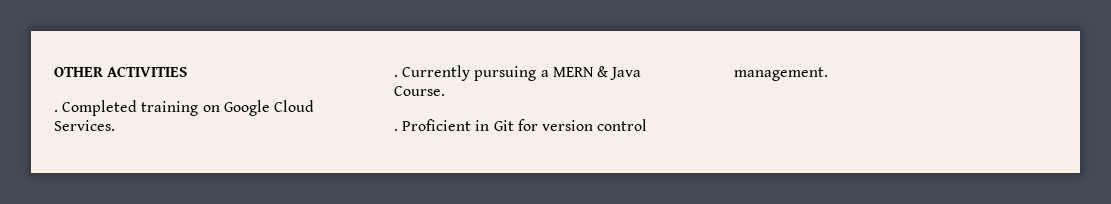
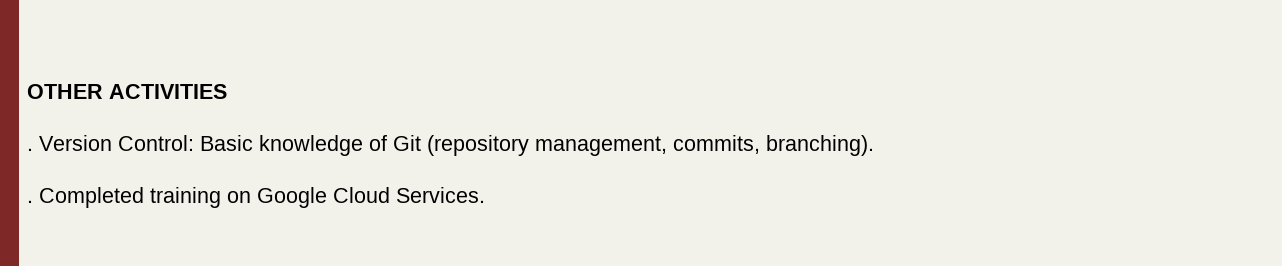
(188, 71) none -> [27,135,874,156] // . Version Control: Basic knowledge of Git (repository management, commits, branching).
[394,65,642,81] [394,86,445,96] [394,119,648,131] [734,67,828,81] // . Currently pursuing a MERN & Java Course. // . Proficient in Git for version control management. -> (485, 195) none

